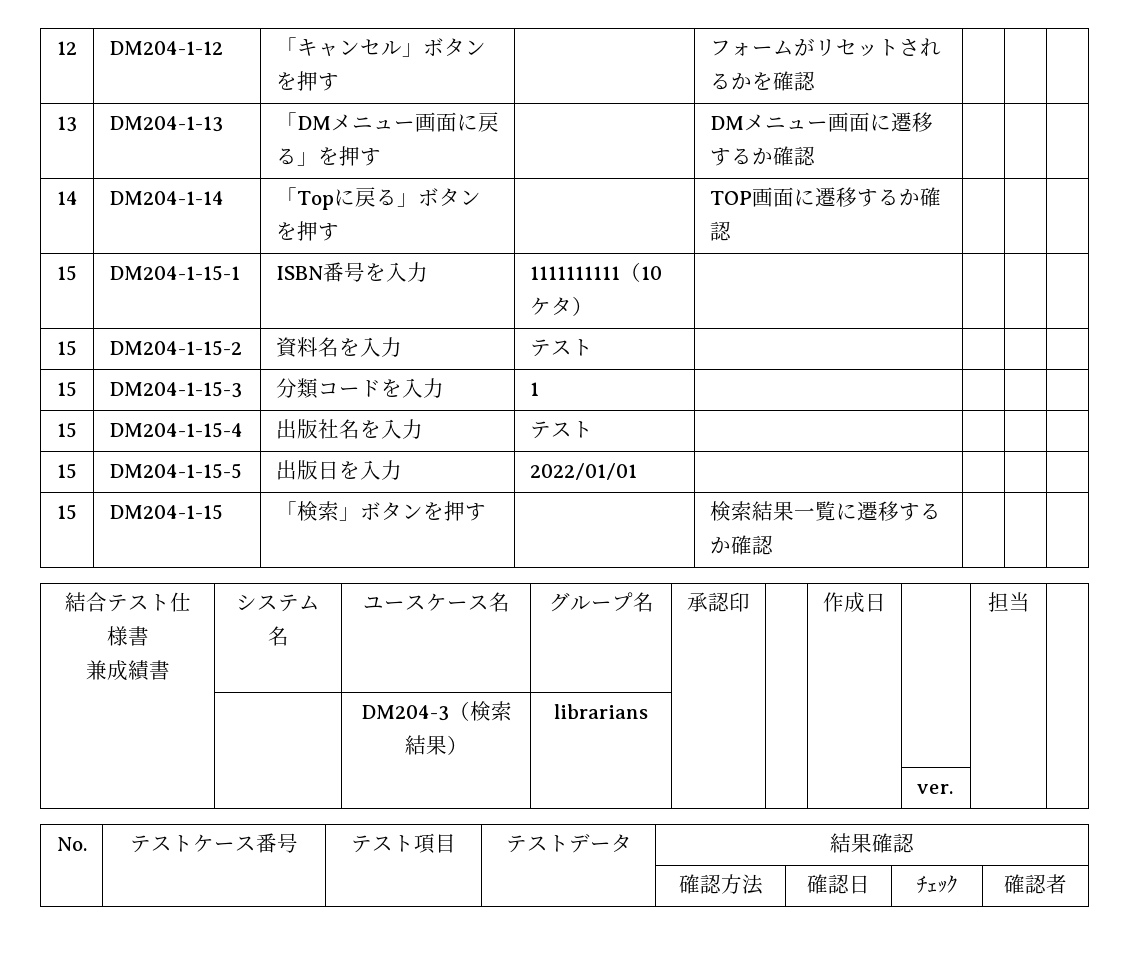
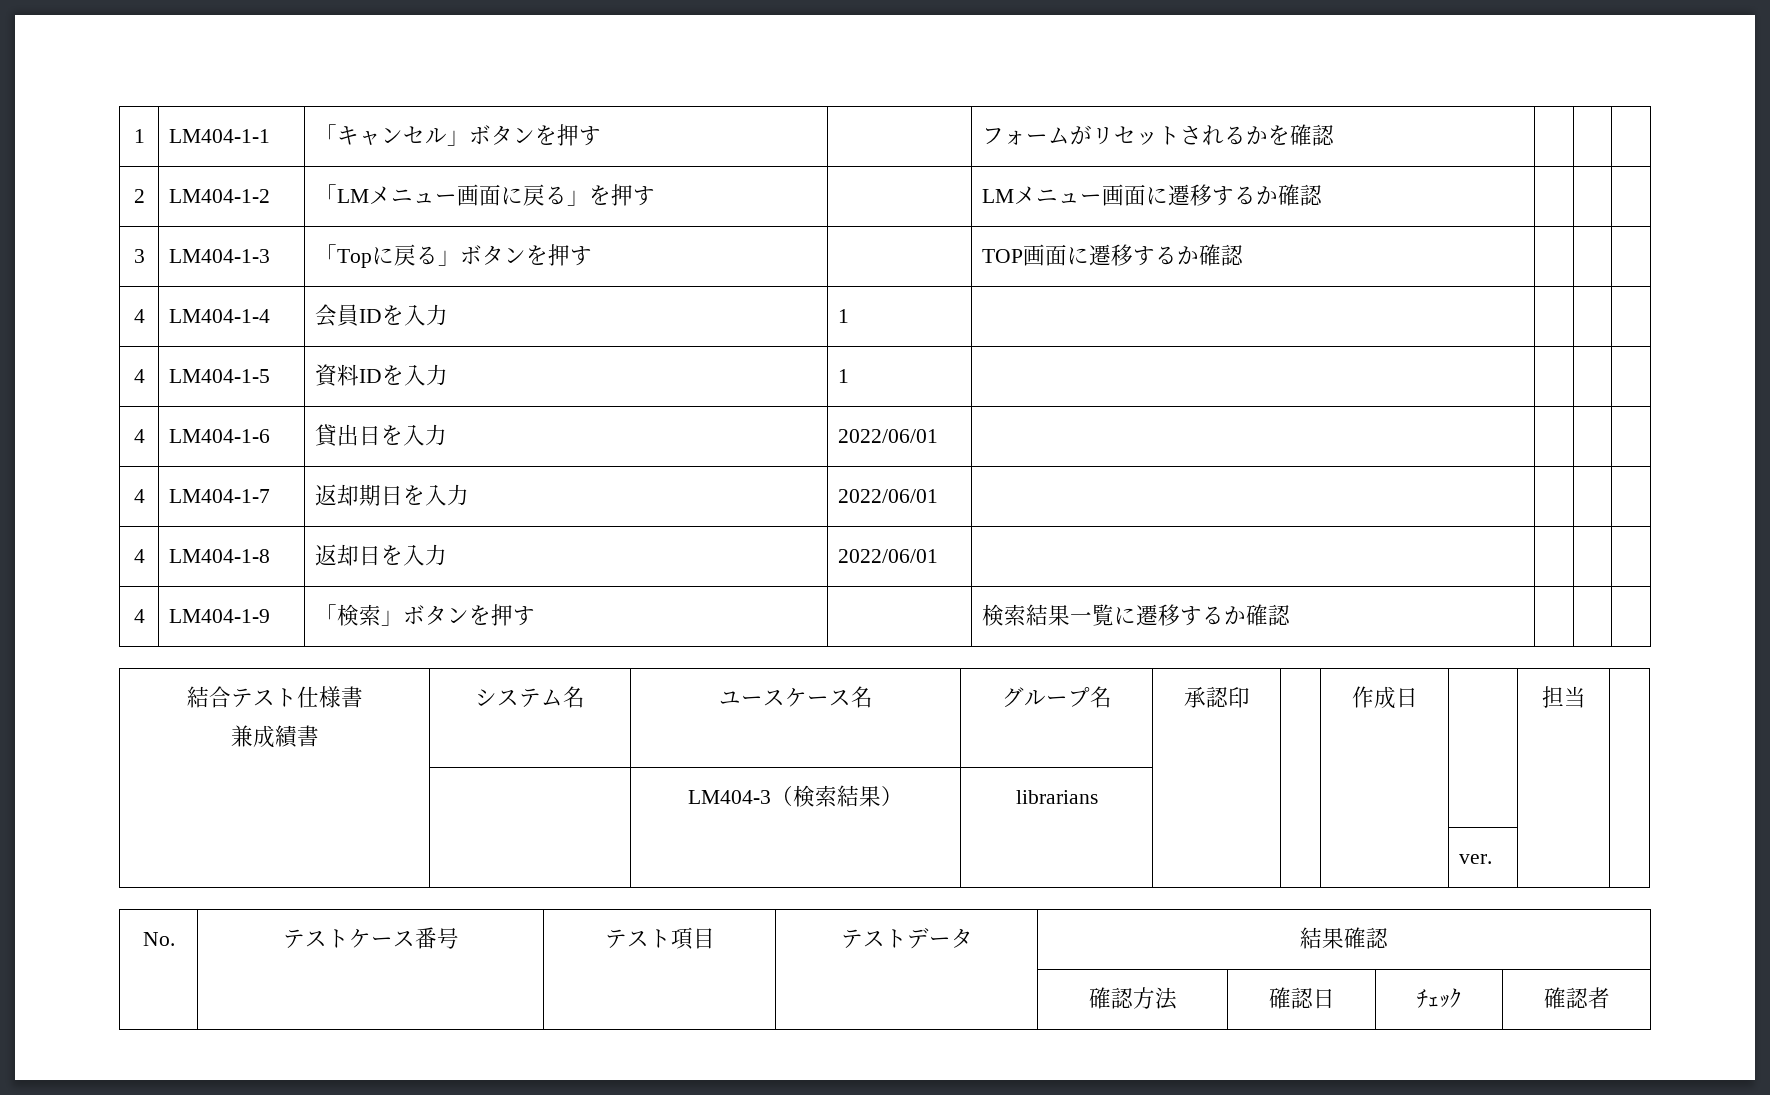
[57,41,77,55] [108,41,223,55] 12 | DM204-1-12 -> [133,129,145,143] [168,129,270,143] 1 | LM404-1-1
[57,116,77,132] [108,116,223,132] [275,112,331,130] 13 | DM204-1-13 | 「DM -> [133,189,145,203] [168,189,270,203] [314,184,369,203] 2 | LM404-1-2 | 「LM
[709,116,744,130] DM -> [981,189,1014,203] LM
[56,191,78,205] [108,191,224,205] 14 | DM204-1-14 -> [133,249,145,263] [168,249,270,263] 3 | LM404-1-3
[57,265,77,281] [108,265,240,281] [275,262,428,282] [529,262,662,282] [529,296,593,316] [57,340,77,356] [108,340,242,356] [275,337,402,358] [529,339,593,357] [57,381,77,397] [108,381,242,398] [275,378,444,399] [529,382,539,396] [57,422,77,438] [108,422,243,438] [275,419,423,439] [529,421,593,439] [57,463,77,479] [108,463,242,479] [275,460,402,480] [529,463,637,480] [57,504,77,520] [108,504,223,520] 15 | DM204-1-15-1 | ISBN番号を入力 | 1111111111（10ケタ） | | | | // 15 | DM204-1-15-2 | 資料名を入力 | テスト | | | | // 15 | DM204-1-15-3 | 分類コードを入力 | 1 | | | | // 15 | DM204-1-15-4 | 出版社名を入力 | テスト | | | | // 15 | DM204-1-15-5 | 出版日を入力 | 2022/01/01 | | | | // 15 | DM204-1-15 -> [133,309,145,323] [168,309,270,323] [314,304,448,327] [837,309,849,323] [133,369,145,383] [168,369,270,383] [314,364,448,387] [837,369,849,383] [133,429,145,443] [168,429,270,443] [314,424,447,447] [837,429,938,443] [133,489,145,503] [168,489,270,503] [314,484,469,506] [837,489,938,503] [133,549,145,563] [168,549,270,563] [314,544,447,566] [837,549,938,563] [133,609,145,623] [168,609,270,623] 4 | LM404-1-4 | 会員IDを入力 | 1 | | | | // 4 | LM404-1-5 | 資料IDを入力 | 1 | | | | // 4 | LM404-1-6 | 貸出日を入力 | 2022/06/01 | | | | // 4 | LM404-1-7 | 返却期日を入力 | 2022/06/01 | | | | // 4 | LM404-1-8 | 返却日を入力 | 2022/06/01 | | | | // 4 | LM404-1-9
[360,705,449,721] DM204-3 -> [688,790,771,804] LM404-3

